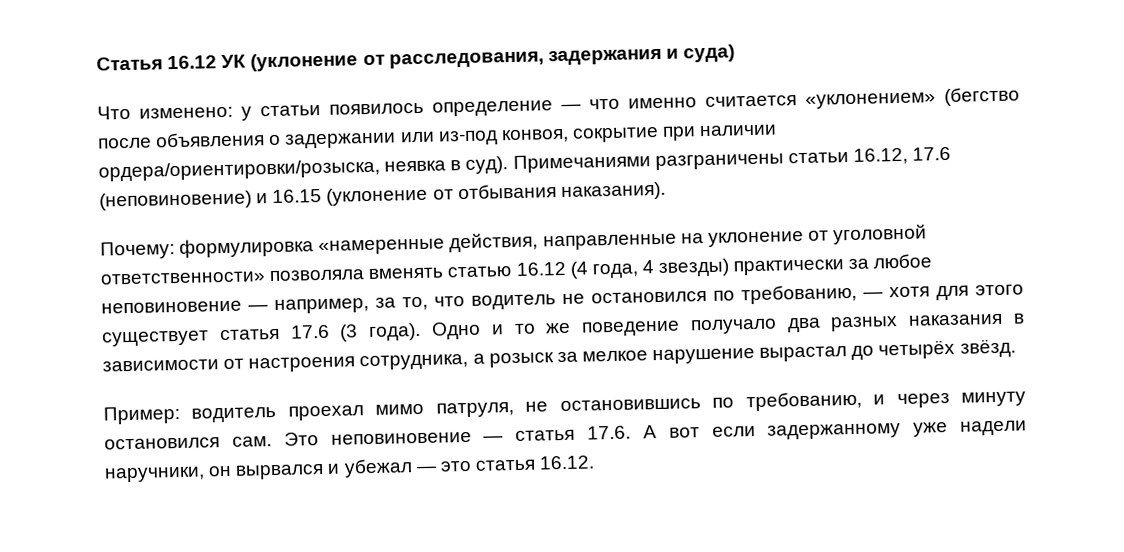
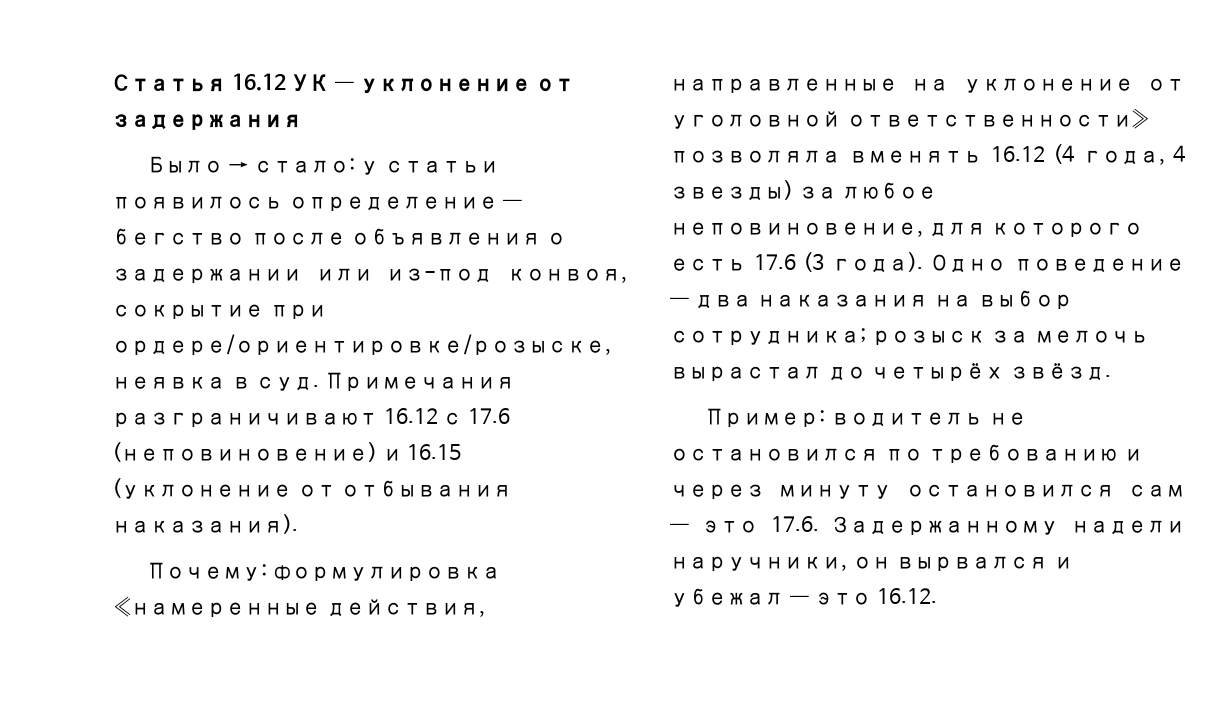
[250,44,736,72] [97,105,233,120] (уклонение от расследования, задержания и суда) // Что изменено: -> [335,78,575,94] [112,114,302,130] [147,156,355,173] — уклонение от задержания // Было → стало:
[589,86,1020,110] что именно считается «уклонением» (бегство -> [112,228,245,245] бегство
[699,124,778,137] [98,147,908,182] наличии ордера/ориентировки/розыска, неявка в суд). Примечаниями разграничены статьи 16.12, -> [112,334,611,355] [112,372,516,391] [112,408,463,427] ордере/ориентировке/розыске, неявка в суд. Примечания разграничивают 16.12 с
[447,266,512,278] статью -> (983, 156) none
[733,259,846,276] практически -> (793, 190) none
[101,283,1024,314] [102,313,1026,347] [102,347,756,373] неповиновение — например, за то, что водитель не остановился по требованию, — хотя для этого существует статья 17.6 (3 года). Одно и то же поведение получало два разных наказания в зависимости от настроения сотрудника, а розыск за мелкое нарушение -> [670,222,1144,237] [670,252,1185,273] [670,290,1073,309] [670,328,1150,345] неповиновение, для которого есть 17.6 (3 года). Одно поведение — два наказания на выбор сотрудника; розыск за мелочь
[287,390,1027,421] [104,422,949,450] проехал мимо патруля, не остановившись по требованию, и через минуту остановился сам. Это неповиновение — статья 17.6. А вот если задержанному уже -> [988,412,1027,425] [670,444,1144,463] [670,484,1185,499] [670,516,1059,535] не остановился по требованию и через минуту остановился сам — это 17.6. Задержанному
[474,459,536,471] статья -> (872, 598) none

